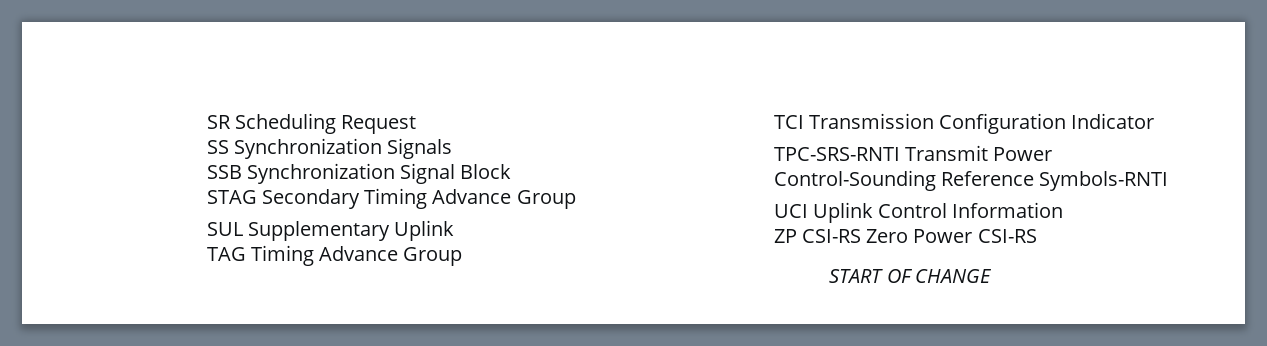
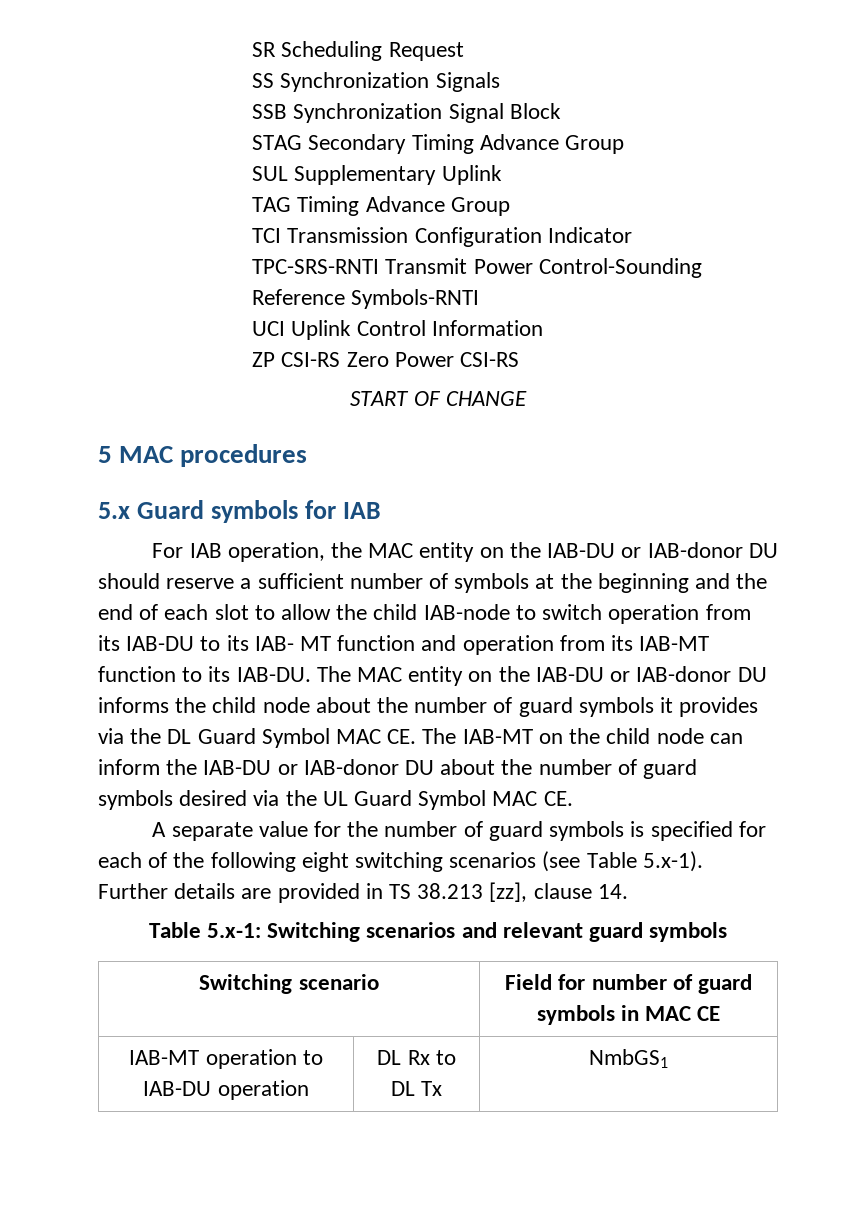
(992, 276) none -> [98,444,308,467] [98,500,381,523] [152,542,778,562] [98,573,768,593] [98,604,751,624] [98,635,710,655] [98,666,767,686] [98,697,759,717] [98,728,743,748] [98,759,698,779] [98,790,573,810] [152,821,766,841] [98,851,703,872] [98,882,628,903] [148,922,728,942] [199,974,379,994] [505,974,752,994] [536,1005,721,1025] [129,1049,323,1069] [143,1080,309,1100] [377,1050,456,1065] [390,1081,443,1096] [589,1049,668,1068] // 5 MAC procedures // 5.x Guard symbols for IAB // For IAB operation, the MAC entity on the IAB-DU or IAB-donor DU should reserve a sufficient number of symbols at the beginning and the end of each slot to allow the child IAB-node to switch operation from its IAB-DU to its IAB- MT function and operation from its IAB-MT function to its IAB-DU. The MAC entity on the IAB-DU or IAB-donor DU informs the child node about the number of guard symbols it provides via the DL Guard Symbol MAC CE. The IAB-MT on the child node can inform the IAB-DU or IAB-donor DU about the number of guard symbols desired via the UL Guard Symbol MAC CE. // A separate value for the number of guard symbols is specified for each of the following eight switching scenarios (see Table 5.x-1). Further details are provided in TS 38.213 [zz], clause 14. // Table 5.x-1: Switching scenarios and relevant guard symbols // Switching scenario | Field for number of guard symbols in MAC CE // IAB-MT operation to IAB-DU operation | DL Rx to DL Tx | NmbGS1

